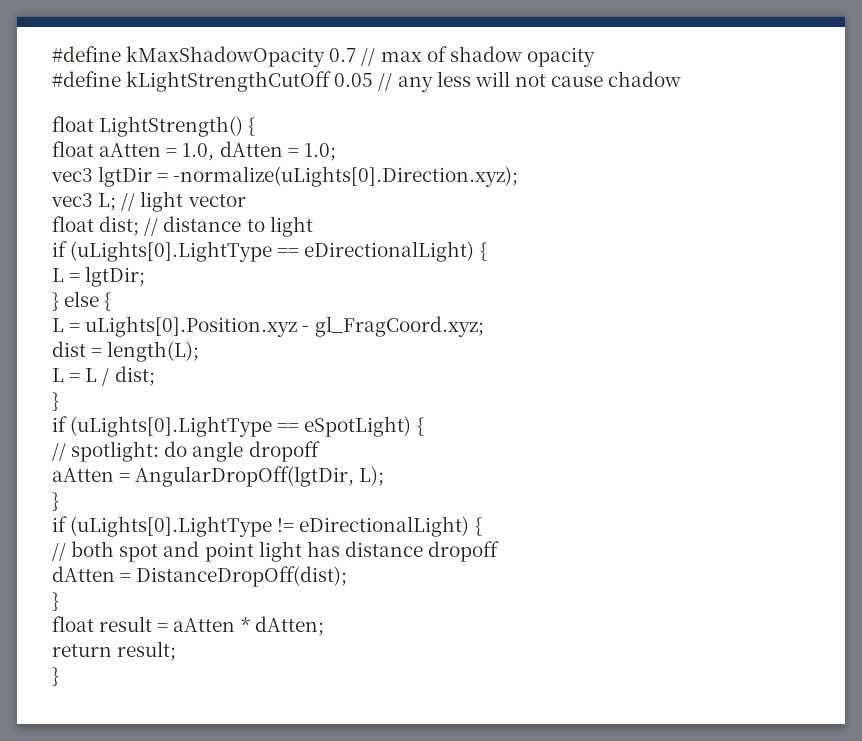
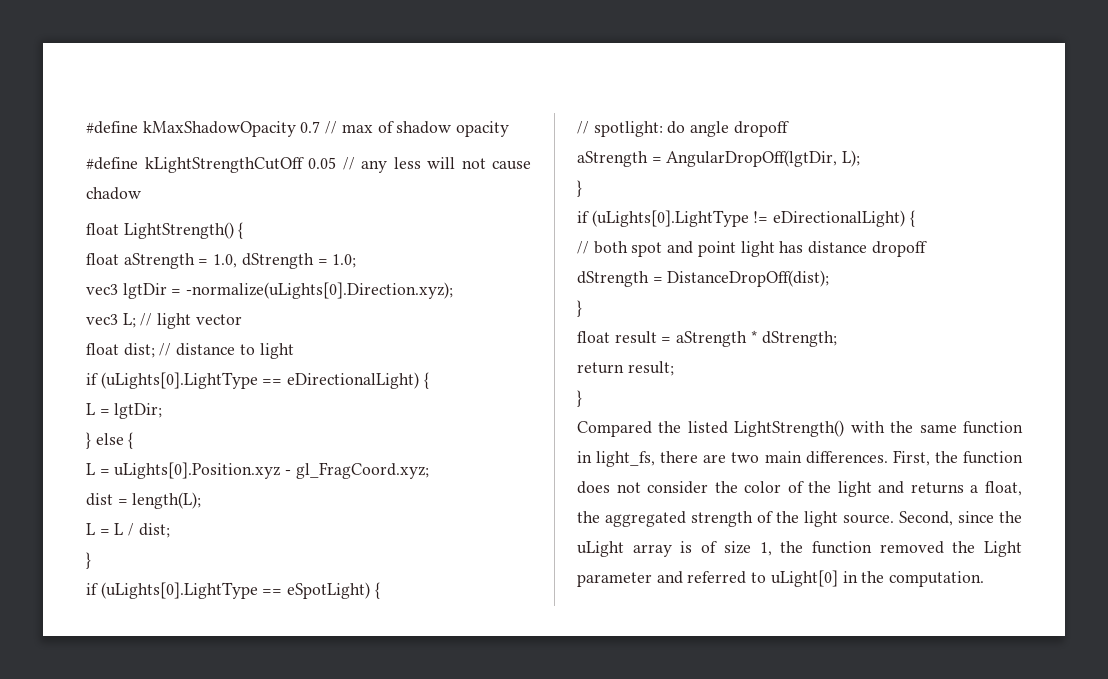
[99,143,162,157] aAtten -> [123,253,195,269] aStrength
[219,141,283,157] dAtten -> [241,253,314,269] dStrength
[52,468,114,482] aAtten -> [577,151,648,167] aStrength
[52,566,115,582] dAtten -> [577,271,649,287] dStrength
[173,616,324,636] aAtten * dAtten; -> [676,330,837,347] aStrength * dStrength;
(59, 676) none -> [577,420,1023,437] [577,450,1023,467] [577,481,1022,497] [577,511,1022,527] [577,541,1022,557] [577,570,985,587] // Compared the listed LightStrength() with the same function in light_fs, there are two main differences. First, the function does not consider the color of the light and returns a float, the aggregated strength of the light source. Second, since the uLight array is of size 1, the function removed the Light parameter and referred to uLight[0] in the computation.

